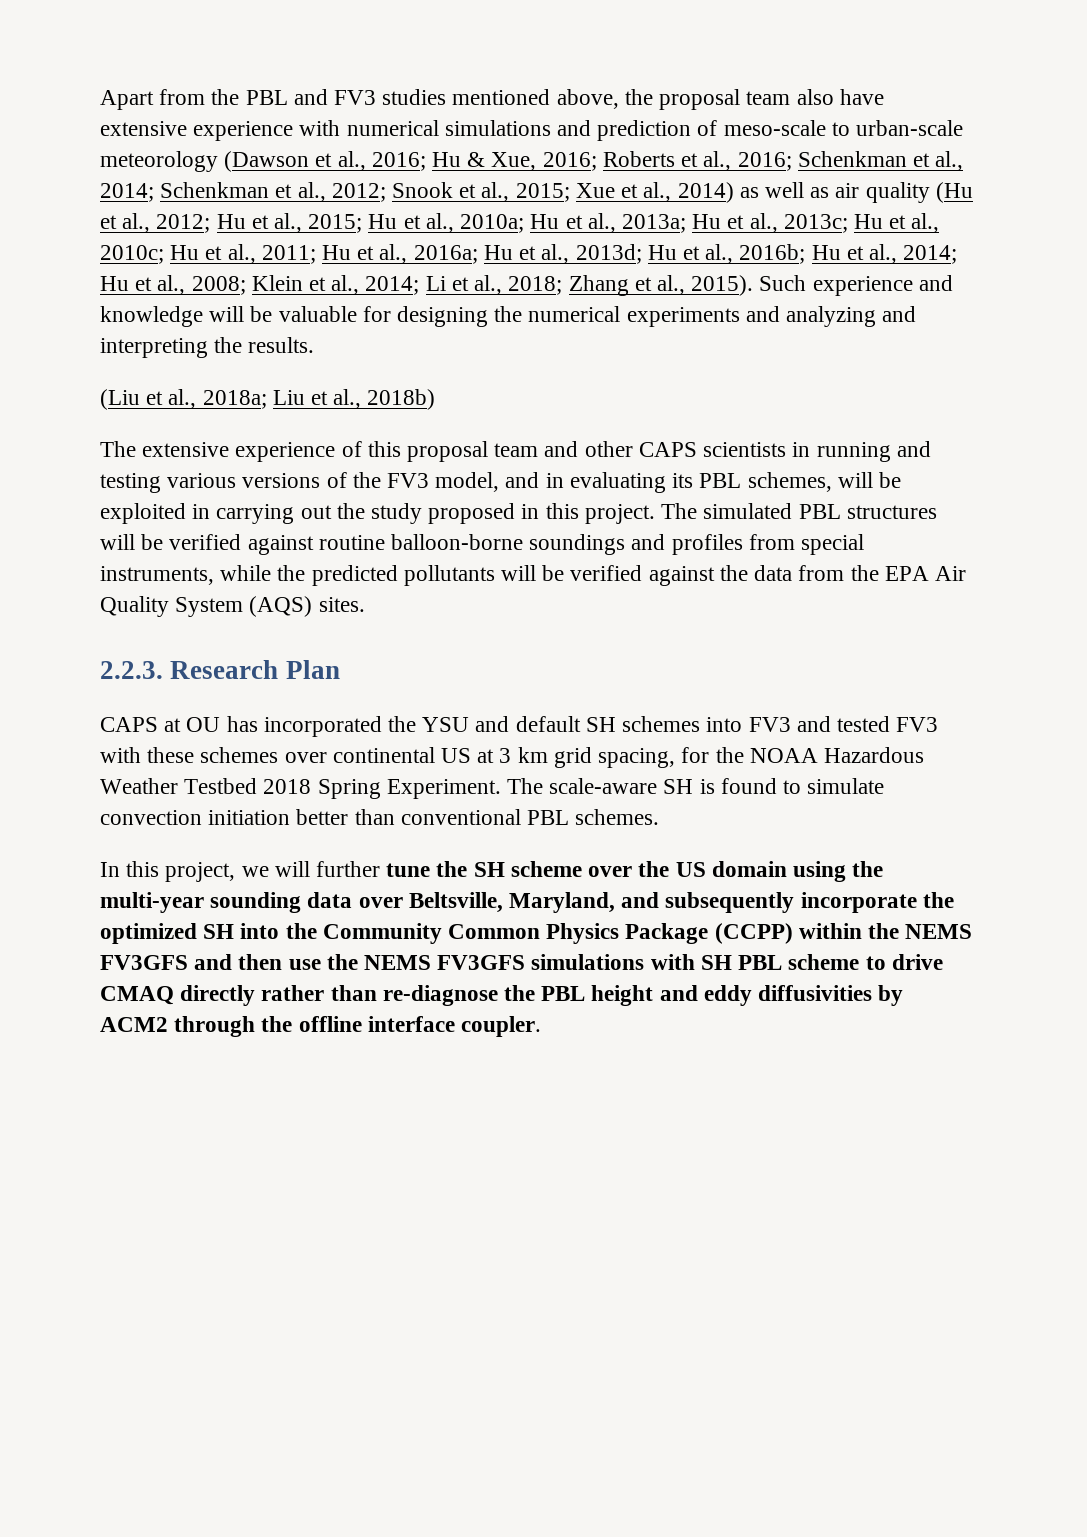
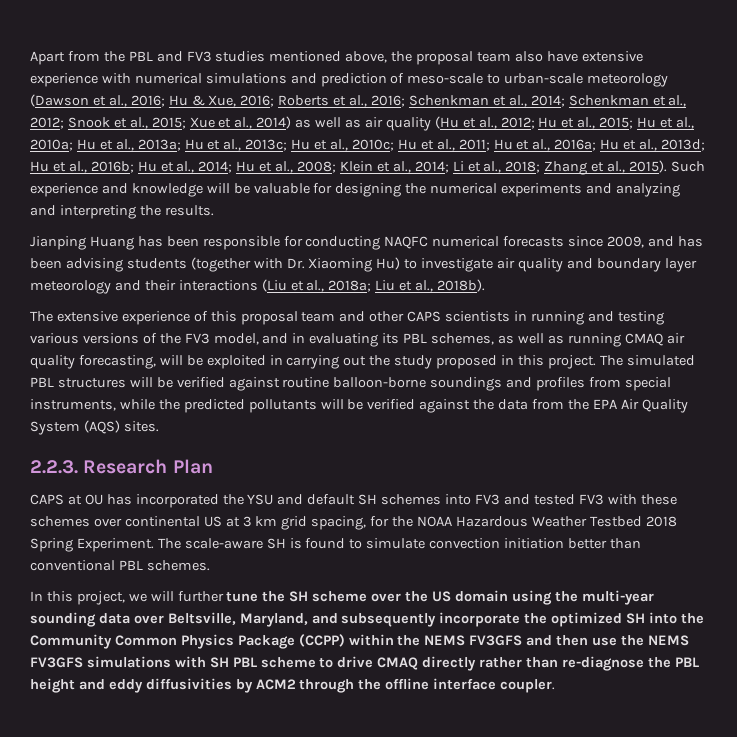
(315, 345) none -> [30,236,703,250] [30,257,697,272] [30,280,258,294] Jianping Huang has been responsible for conducting NAQFC numerical forecasts since 2009, and has been advising students (together with Dr. Xiaoming Hu) to investigate air quality and boundary layer meteorology and their interactions
[367,389,436,410] 2018b) -> [437,279,486,292] 2018b).
(832, 482) none -> [497,333,685,347] [30,355,156,369] as well as running CMAQ air quality forecasting,

